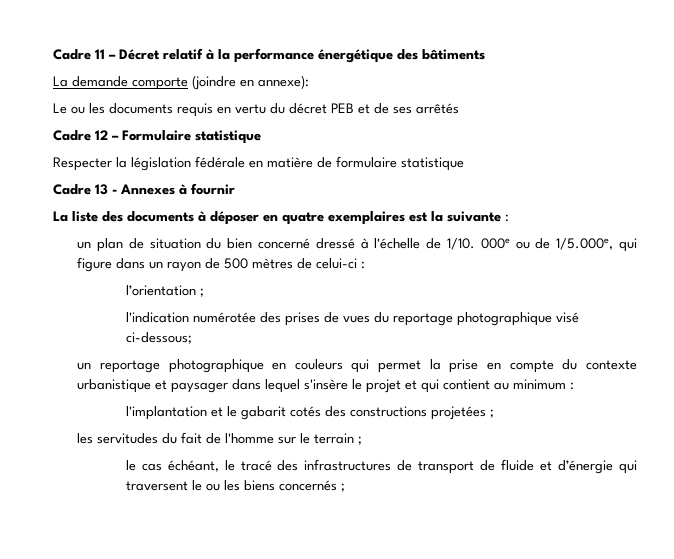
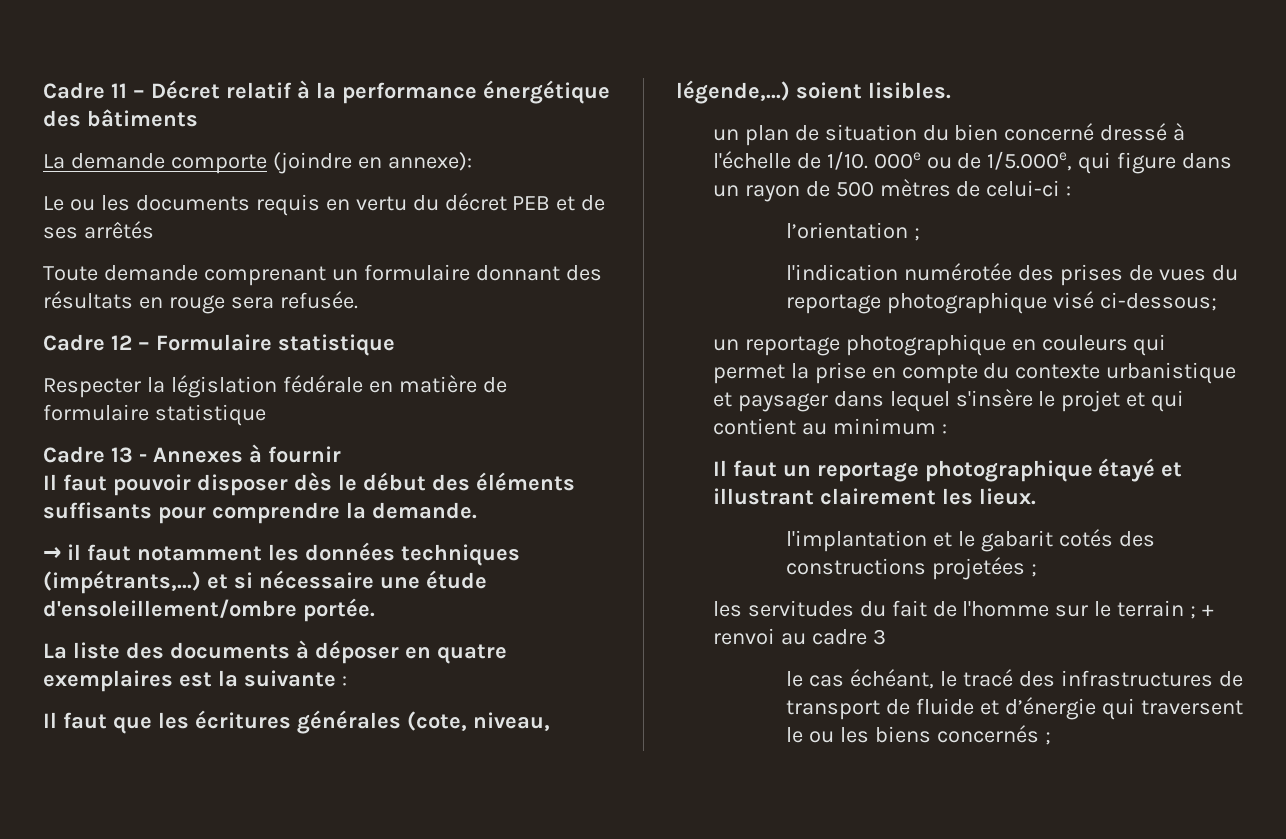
(459, 108) none -> [43,264,602,286] [43,291,358,314] // Toute demande comprenant un formulaire donnant des résultats en rouge sera refusée.
(235, 189) none -> [43,472,575,496] [43,502,477,524] [43,542,520,566] [43,570,487,594] [43,598,375,622] // Il faut pouvoir disposer dès le début des éléments suffisants pour comprendre la demande. // → il faut notamment les données techniques (impétrants,...) et si nécessaire une étude d'ensoleillement/ombre portée.
(509, 218) none -> [43,710,550,734] [676,80,951,104] // Il faut que les écritures générales (cote, niveau, légende,...) soient lisibles.
(575, 386) none -> [712,458,1183,482] [712,488,1036,505] // Il faut un reportage photographique étayé et illustrant clairement les lieux.
(363, 440) none -> [1202,605,1215,616] [712,628,886,645] + renvoi au cadre 3

